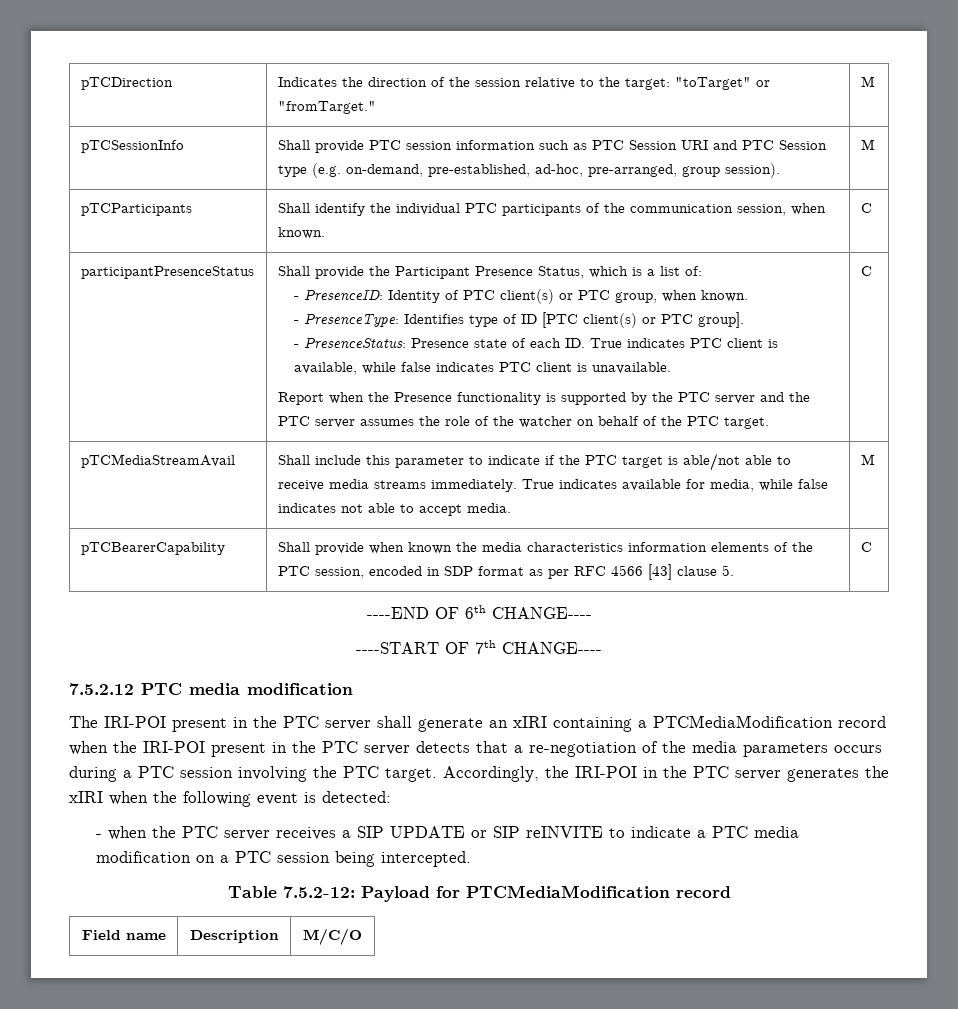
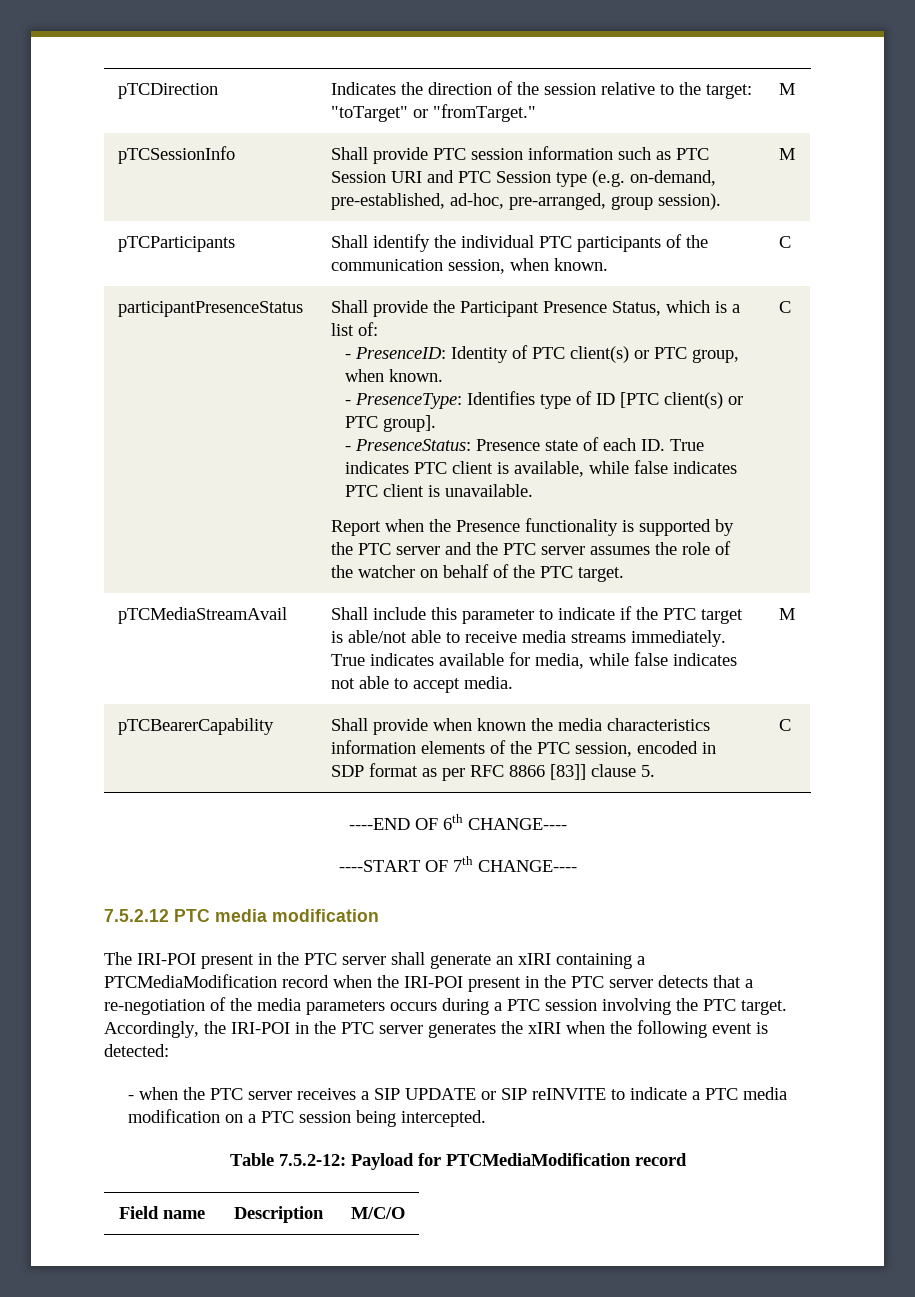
[610,564,672,580] 4566 [43] -> [508,764,586,780] 8866 [83]]

